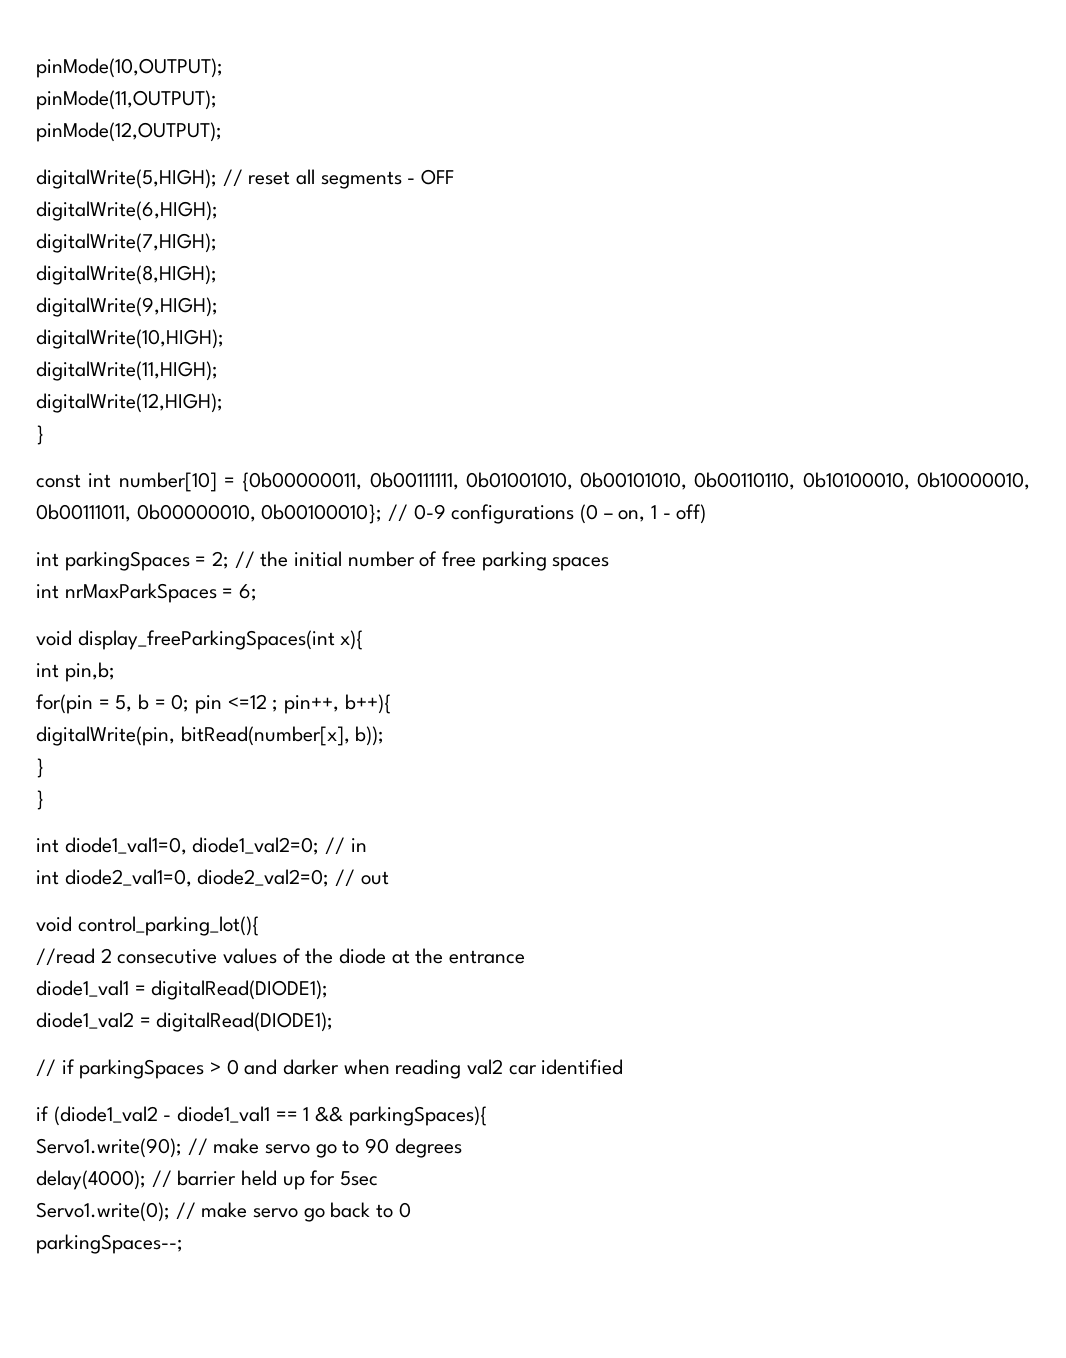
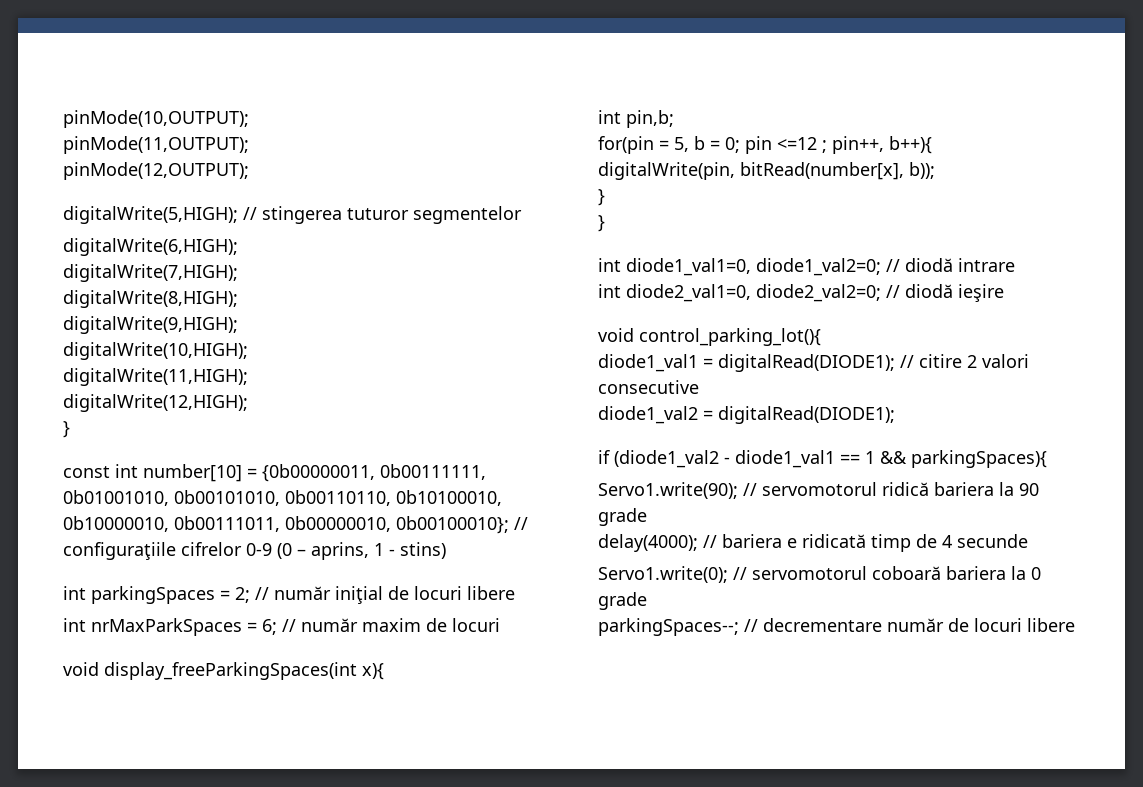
[248,169,455,189] reset all segments - OFF -> [262,206,522,224] stingerea tuturor segmentelor
[413,504,575,524] 0-9 configurations -> [63,542,272,560] configuraţiile cifrelor 0-9
[618,510,646,522] on, -> [311,542,369,560] aprins,
[676,504,707,524] off) -> [400,542,446,559] stins)
[260,551,610,571] the initial number of free parking spaces -> [274,586,515,604] număr iniţial de locuri libere
(258, 592) none -> [282,618,500,632] // număr maxim de locuri
[350,838,367,852] in -> [905,258,1015,272] diodă intrare
[360,871,389,885] out -> [905,284,1004,302] diodă ieşire
[36,948,526,966] [36,980,329,1000] [36,1012,334,1032] [36,1059,624,1079] //read 2 consecutive values of the diode at the entrance // diode1_val1 = digitalRead(DIODE1); // diode1_val2 = digitalRead(DIODE1); // // if parkingSpaces > 0 and darker when reading val2 car identified -> [598,354,1029,372] [598,380,699,394] [598,406,895,424] diode1_val1 = digitalRead(DIODE1); // citire 2 valori consecutive // diode1_val2 = digitalRead(DIODE1);
[213,1138,462,1158] [36,1170,379,1190] [36,1202,411,1222] make servo go to 90 degrees // delay(4000); // barrier held up for 5sec // Servo1.write(0); // make servo go back to 0 -> [762,482,1039,496] [598,508,647,526] [598,534,1028,552] [598,566,1041,583] [598,592,647,610] servomotorul ridică bariera la 90 grade // delay(4000); // bariera e ridicată timp de 4 secunde // Servo1.write(0); // servomotorul coboară bariera la 0 grade
(183, 1244) none -> [744,618,1075,632] // decrementare număr de locuri libere

